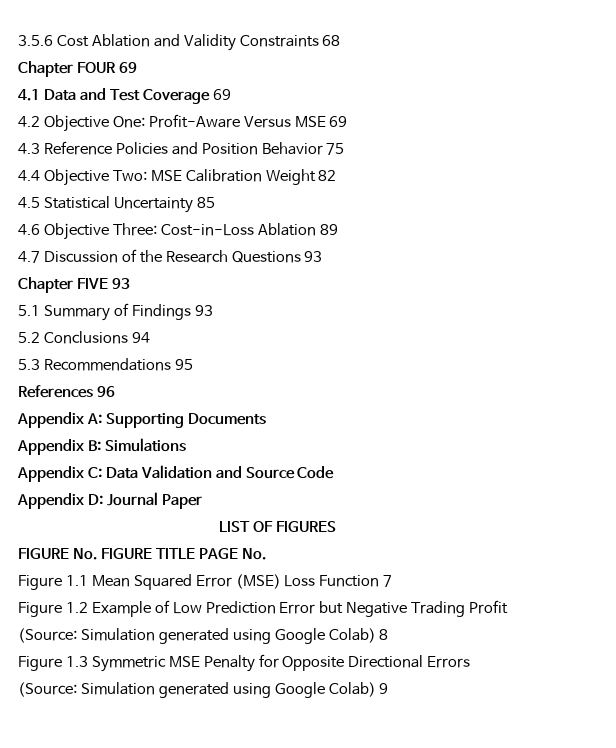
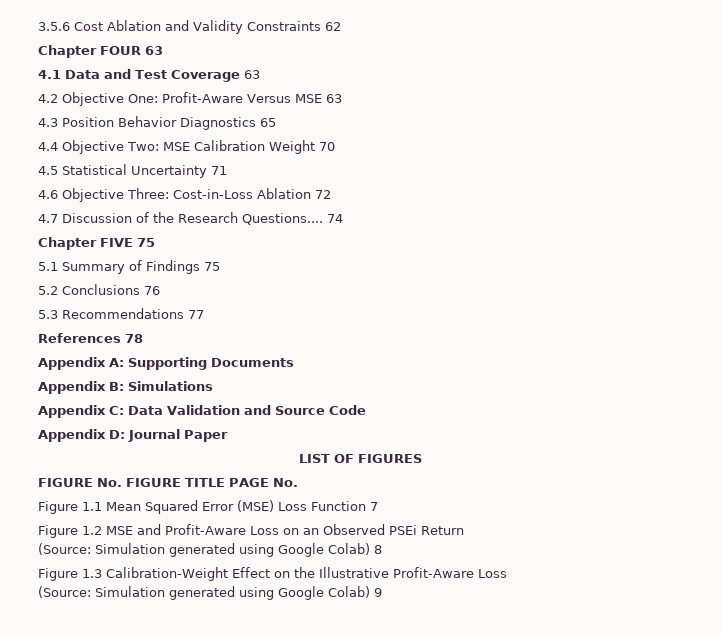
[322,35,341,46] 68 -> [324,22,341,31] 62
[118,62,137,73] 69 -> [145,46,163,55] 63
[212,89,231,100] 69 -> [243,70,260,79] 63
[329,116,348,127] 69 -> [325,94,342,103] 63
[43,141,345,155] Reference Policies and Position Behavior 75 -> [62,116,276,130] Position Behavior Diagnostics 65
[318,170,337,181] 82 -> [318,142,335,151] 70
[196,197,215,208] 85 -> [211,166,227,175] 71
[319,224,338,235] 89 -> [315,190,331,199] 72
[231,251,323,263] Questions 93 -> [242,213,343,225] Questions.... 74
[111,278,130,289] 93 -> [137,238,155,247] 75
[194,305,213,316] 93 -> [204,262,220,271] 75
[131,332,150,343] 94 -> [144,286,160,295] 76
[174,359,193,370] 95 -> [188,310,204,319] 77
[96,386,115,397] 96 -> [125,334,143,343] 78
[91,600,509,617] Example of Low Prediction Error but Negative Trading Profit -> [106,524,464,535] MSE and Profit-Aware Loss on an Observed PSEi Return
[91,654,471,672] Symmetric MSE Penalty for Opposite Directional Errors -> [106,567,507,581] Calibration-Weight Effect on the Illustrative Profit-Aware Loss

